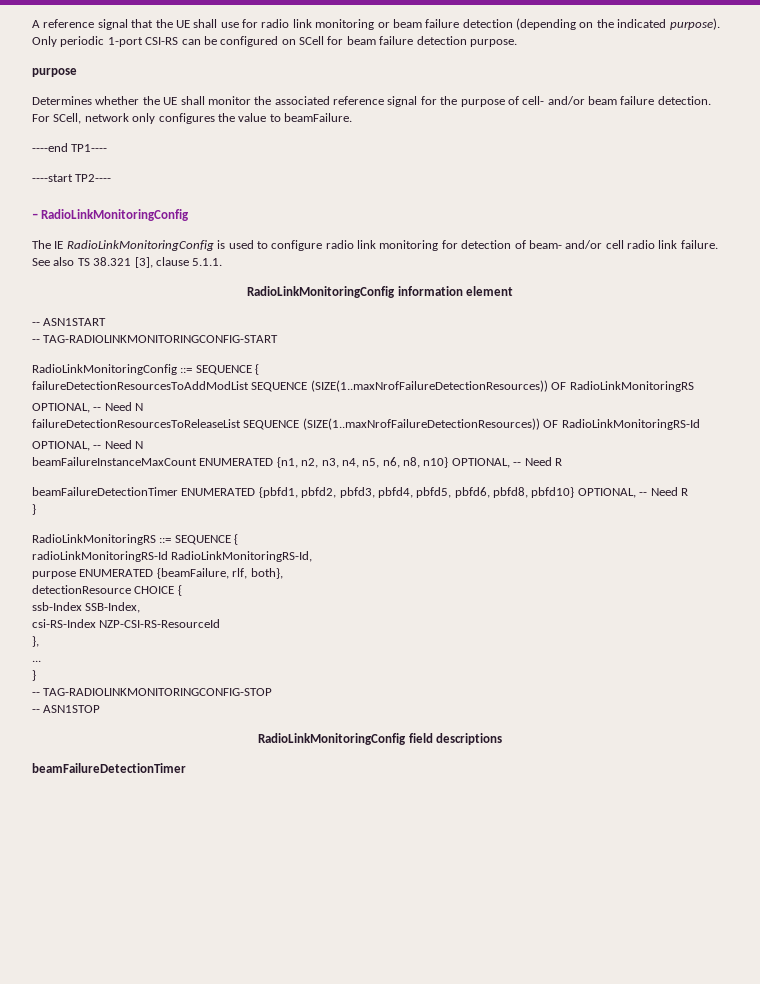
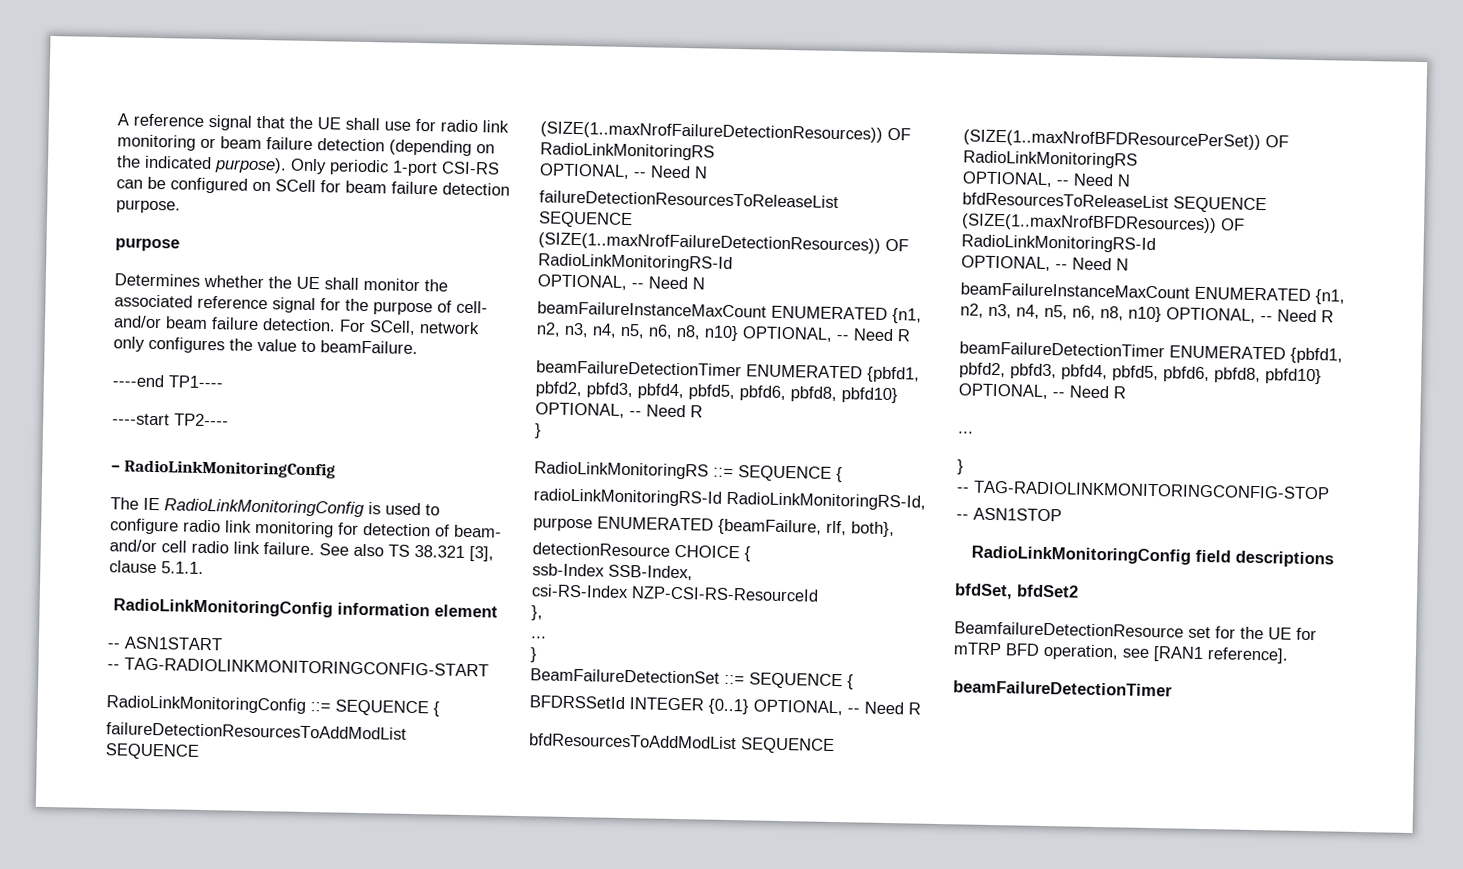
(36, 675) none -> [530,668,854,690] [529,695,921,716] [529,733,835,755] [963,129,1289,151] [963,150,1138,169] [962,171,1131,188] [962,192,1267,214] [961,213,1245,234] [961,234,1156,254] [961,255,1129,272] [960,282,1345,305] [960,303,1334,323] [959,341,1343,364] [959,362,1322,385] [958,383,1126,400] [958,431,974,434] [957,459,964,475] // BeamFailureDetectionSet ::= SEQUENCE { // BFDRSSetId INTEGER {0..1} OPTIONAL, -- Need R // bfdResourcesToAddModList SEQUENCE (SIZE(1..maxNrofBFDResourcePerSet)) OF RadioLinkMonitoringRS // OPTIONAL, -- Need N // bfdResourcesToReleaseList SEQUENCE (SIZE(1..maxNrofBFDResources)) OF RadioLinkMonitoringRS-Id // OPTIONAL, -- Need N // beamFailureInstanceMaxCount ENUMERATED {n1, n2, n3, n4, n5, n6, n8, n10} OPTIONAL, -- Need R // beamFailureDetectionTimer ENUMERATED {pbfd1, pbfd2, pbfd3, pbfd4, pbfd5, pbfd6, pbfd8, pbfd10} OPTIONAL, -- Need R // ... // }
(502, 739) none -> [954,583,1079,600] [954,621,1317,641] [953,642,1289,664] // bfdSet, bfdSet2 // BeamfailureDetectionResource set for the UE for mTRP BFD operation, see [RAN1 reference].

